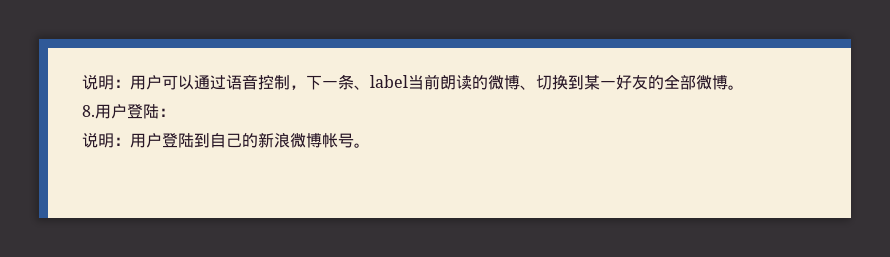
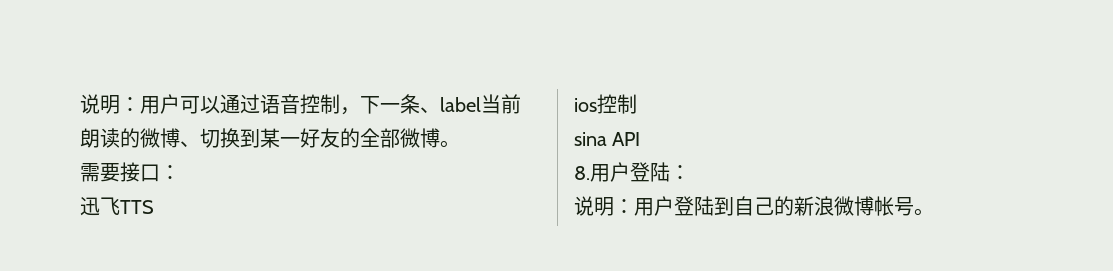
(744, 87) none -> [80,162,180,182] [80,197,154,216] [574,94,637,114] [574,132,641,146] // 需要接口： // 迅飞TTS // ios控制 // sina API

